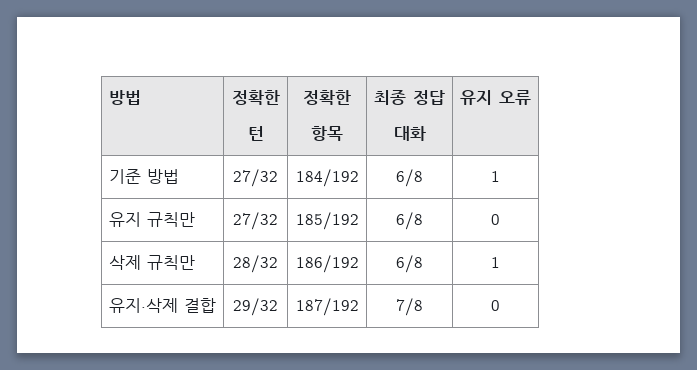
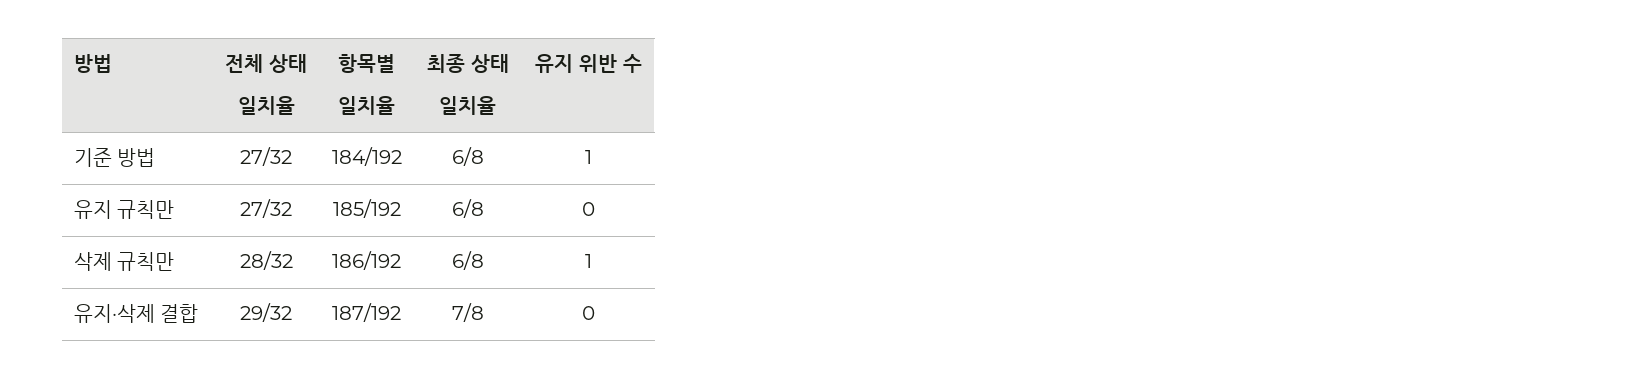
[108,90,141,105] [231,90,280,105] [247,126,264,141] [303,90,351,105] [311,126,343,141] 방법 | 정확한 // 턴 | 정확한 // 항목 -> [73,54,112,73] [225,54,307,73] [237,96,295,115] [338,54,395,73] [338,96,395,115] 방법 | 전체 상태 // 일치율 | 항목별 // 일치율
[413,90,445,105] [393,126,426,141] [460,90,531,105] 정답 // 대화 | 유지 오류 -> [470,54,509,73] [439,96,496,115] [534,54,642,73] 상태 // 일치율 | 유지 위반 수

